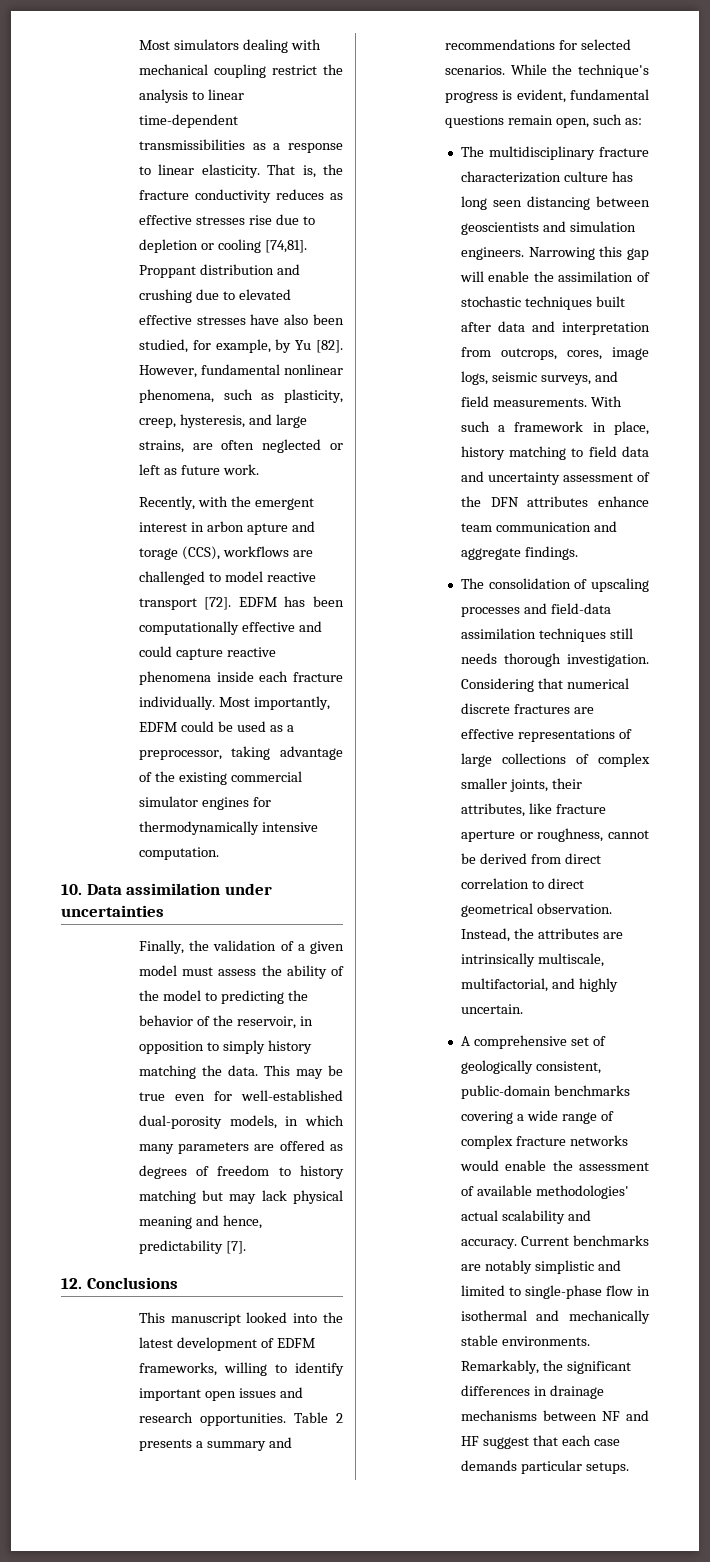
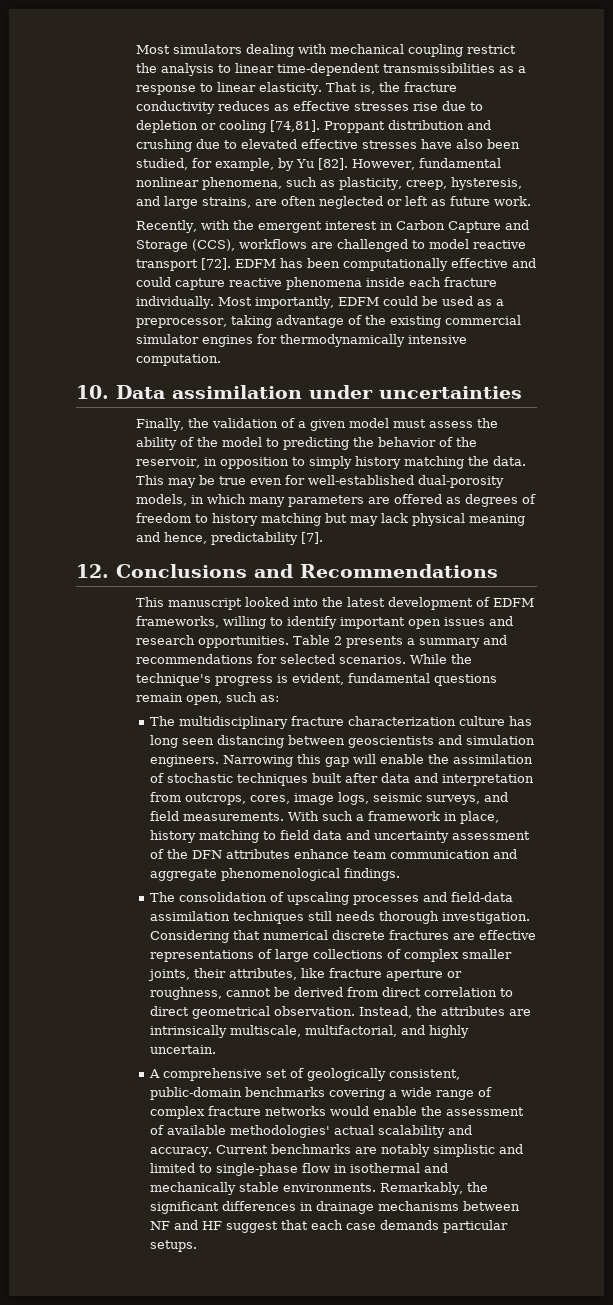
[206,521,315,535] [138,548,178,560] arbon apture and torage -> [396,220,530,233] [136,240,189,252] Carbon Capture and Storage
(178, 1283) none -> [254,564,498,578] and Recommendations
(521, 554) none -> [221,868,341,881] phenomenological

